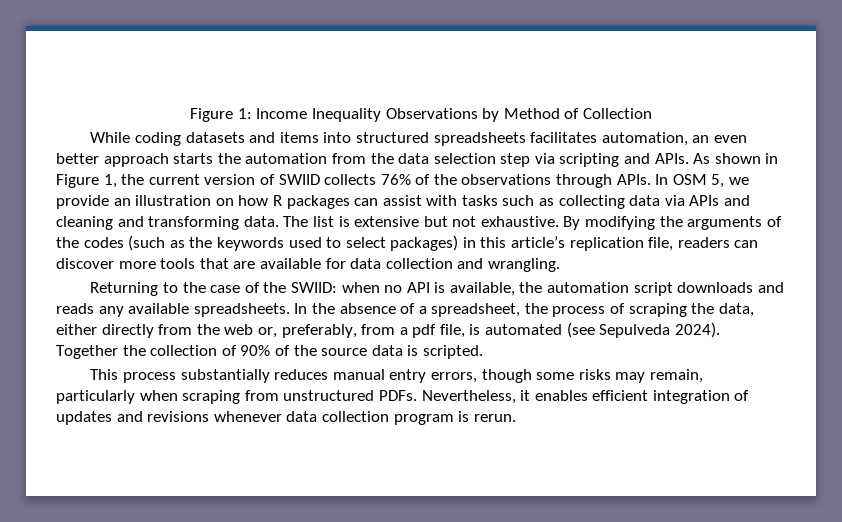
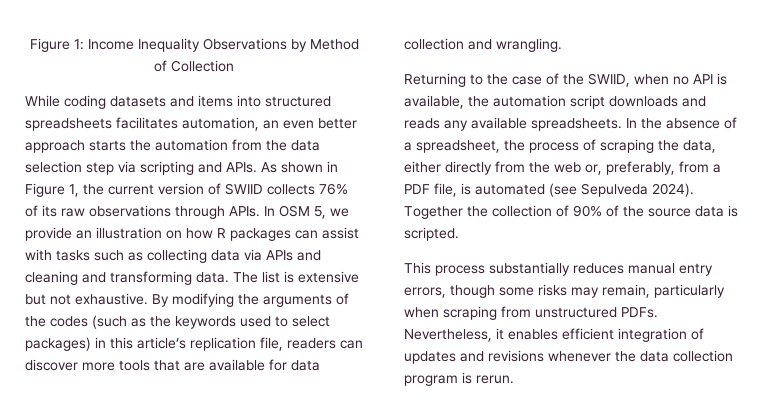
[433,174,457,185] the -> [42,205,85,217] its raw
[290,282,337,293] SWIID: -> [588,73,630,87] SWIID,
[412,324,437,338] pdf -> [404,184,430,194] PDF
(282, 416) none -> [615,351,636,362] the

